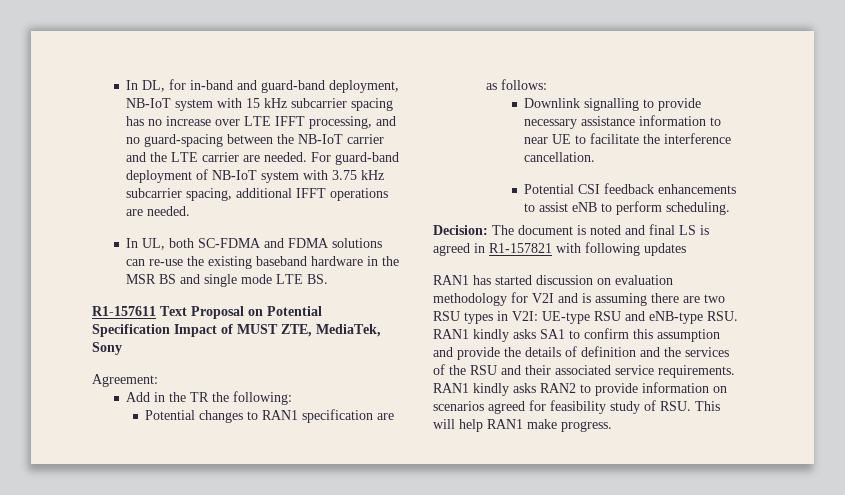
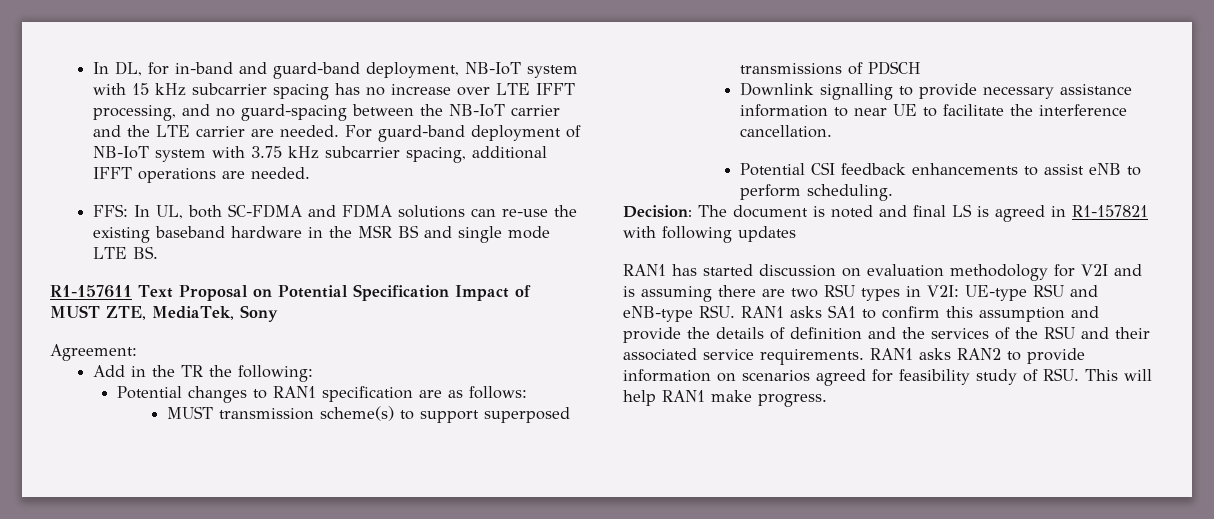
(191, 211) none -> [92,204,128,217] FFS:
(548, 84) none -> [166,406,570,423] [739,61,921,75] // MUST transmission scheme(s) to support superposed transmissions of PDSCH
[473,329,509,342] kindly -> (784, 312) none
[473,383,509,396] kindly -> (913, 354) none

